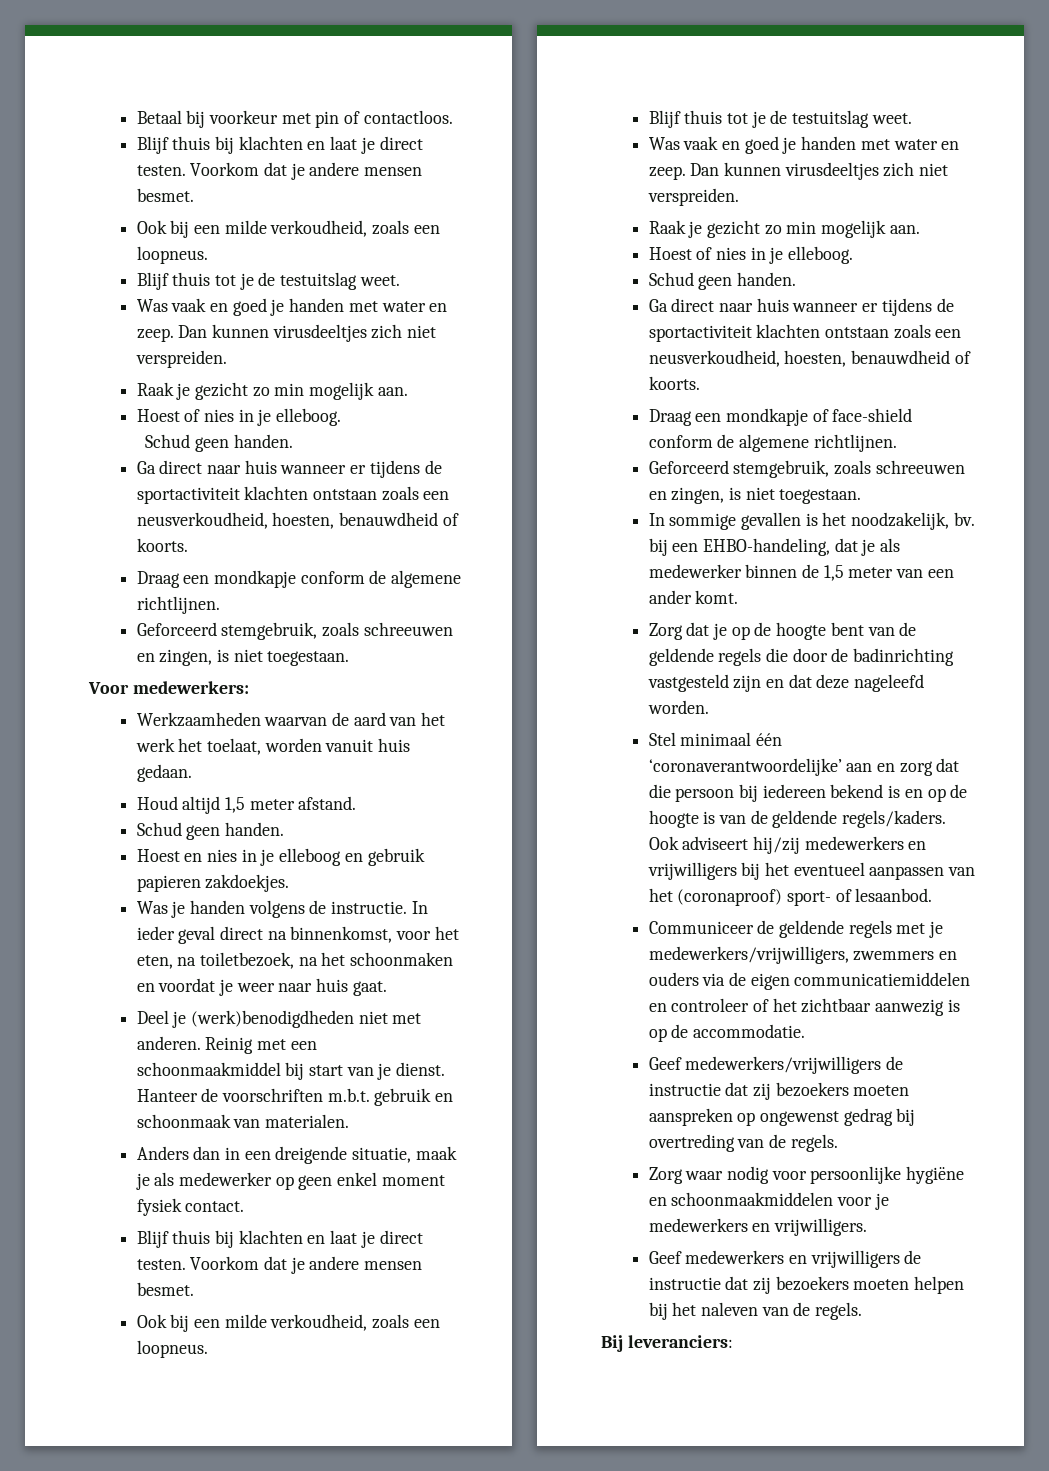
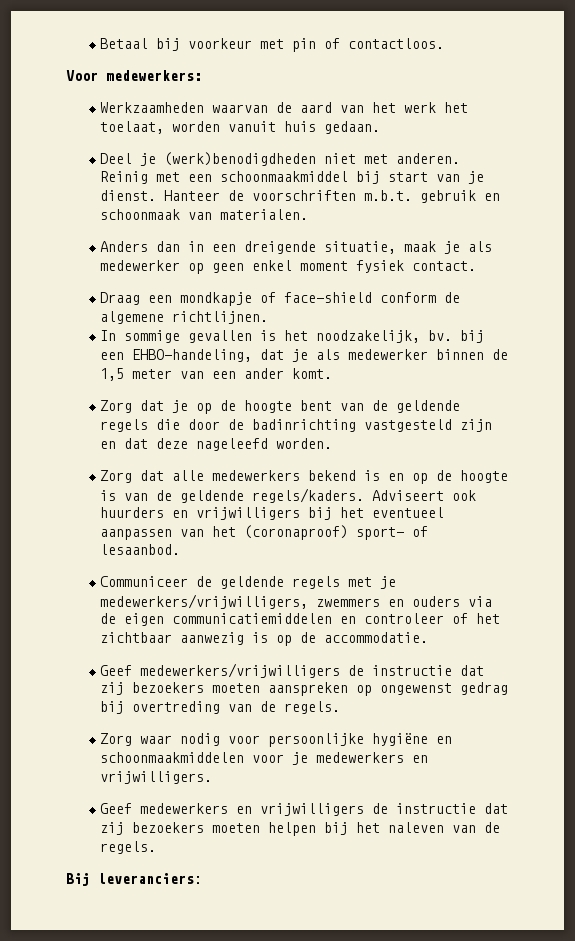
[136,136,423,154] [136,162,423,180] [136,188,194,202] [136,220,440,238] [136,246,208,264] [136,272,400,290] [136,298,448,316] [136,324,437,342] [135,350,227,368] [136,382,408,400] [136,408,342,426] [145,434,293,452] [136,460,442,478] [136,486,450,504] [136,512,459,529] [136,538,188,552] [136,570,462,588] [136,596,220,614] [136,622,453,640] [136,649,350,666] // Blijf thuis bij klachten en laat je direct testen. Voorkom dat je andere mensen besmet. // Ook bij een milde verkoudheid, zoals een loopneus. // Blijf thuis tot je de testuitslag weet. // Was vaak en goed je handen met water en zeep. Dan kunnen virusdeeltjes zich niet verspreiden. // Raak je gezicht zo min mogelijk aan. // Hoest of nies in je elleboog. // Schud geen handen. // Ga direct naar huis wanneer er tijdens de sportactiviteit klachten ontstaan zoals een neusverkoudheid, hoesten, benauwdheid of koorts. // Draag een mondkapje conform de algemene richtlijnen. // Geforceerd stemgebruik, zoals schreeuwen en zingen, is niet toegestaan. -> (445, 43) none
[136,796,357,814] [136,822,284,840] [136,848,425,866] [136,874,290,892] [136,900,428,918] [136,926,459,944] [136,952,454,969] [136,978,387,996] // Houd altijd 1,5 meter afstand. // Schud geen handen. // Hoest en nies in je elleboog en gebruik papieren zakdoekjes. // Was je handen volgens de instructie. In ieder geval direct na binnenkomst, voor het eten, na toiletbezoek, na het schoonmaken en voordat je weer naar huis gaat. -> (381, 127) none
[136,1230,423,1248] [136,1256,423,1274] [136,1282,194,1296] [136,1314,440,1332] [136,1340,208,1358] [648,110,912,128] [648,136,960,154] [648,162,949,180] [647,188,739,206] [648,220,920,238] [648,246,854,264] [648,272,796,290] [648,298,954,316] [648,324,962,342] [648,350,971,367] [648,376,700,390] // Blijf thuis bij klachten en laat je direct testen. Voorkom dat je andere mensen besmet. // Ook bij een milde verkoudheid, zoals een loopneus. // Blijf thuis tot je de testuitslag weet. // Was vaak en goed je handen met water en zeep. Dan kunnen virusdeeltjes zich niet verspreiden. // Raak je gezicht zo min mogelijk aan. // Hoest of nies in je elleboog. // Schud geen handen. // Ga direct naar huis wanneer er tijdens de sportactiviteit klachten ontstaan zoals een neusverkoudheid, hoesten, benauwdheid of koorts. -> (477, 266) none
[648,460,965,478] [648,487,862,504] // Geforceerd stemgebruik, zoals schreeuwen en zingen, is niet toegestaan. -> (269, 317) none
[648,732,782,746] [648,758,960,776] [648,784,826,802] Stel minimaal één ‘coronaverantwoordelijke’ aan en zorg dat die persoon bij iedereen -> [100,470,301,483] Zorg dat alle medewerkers
[648,836,904,854] Ook adviseert hij/zij medewerkers -> [372,490,477,501] [100,507,165,518] Adviseert ook huurders

